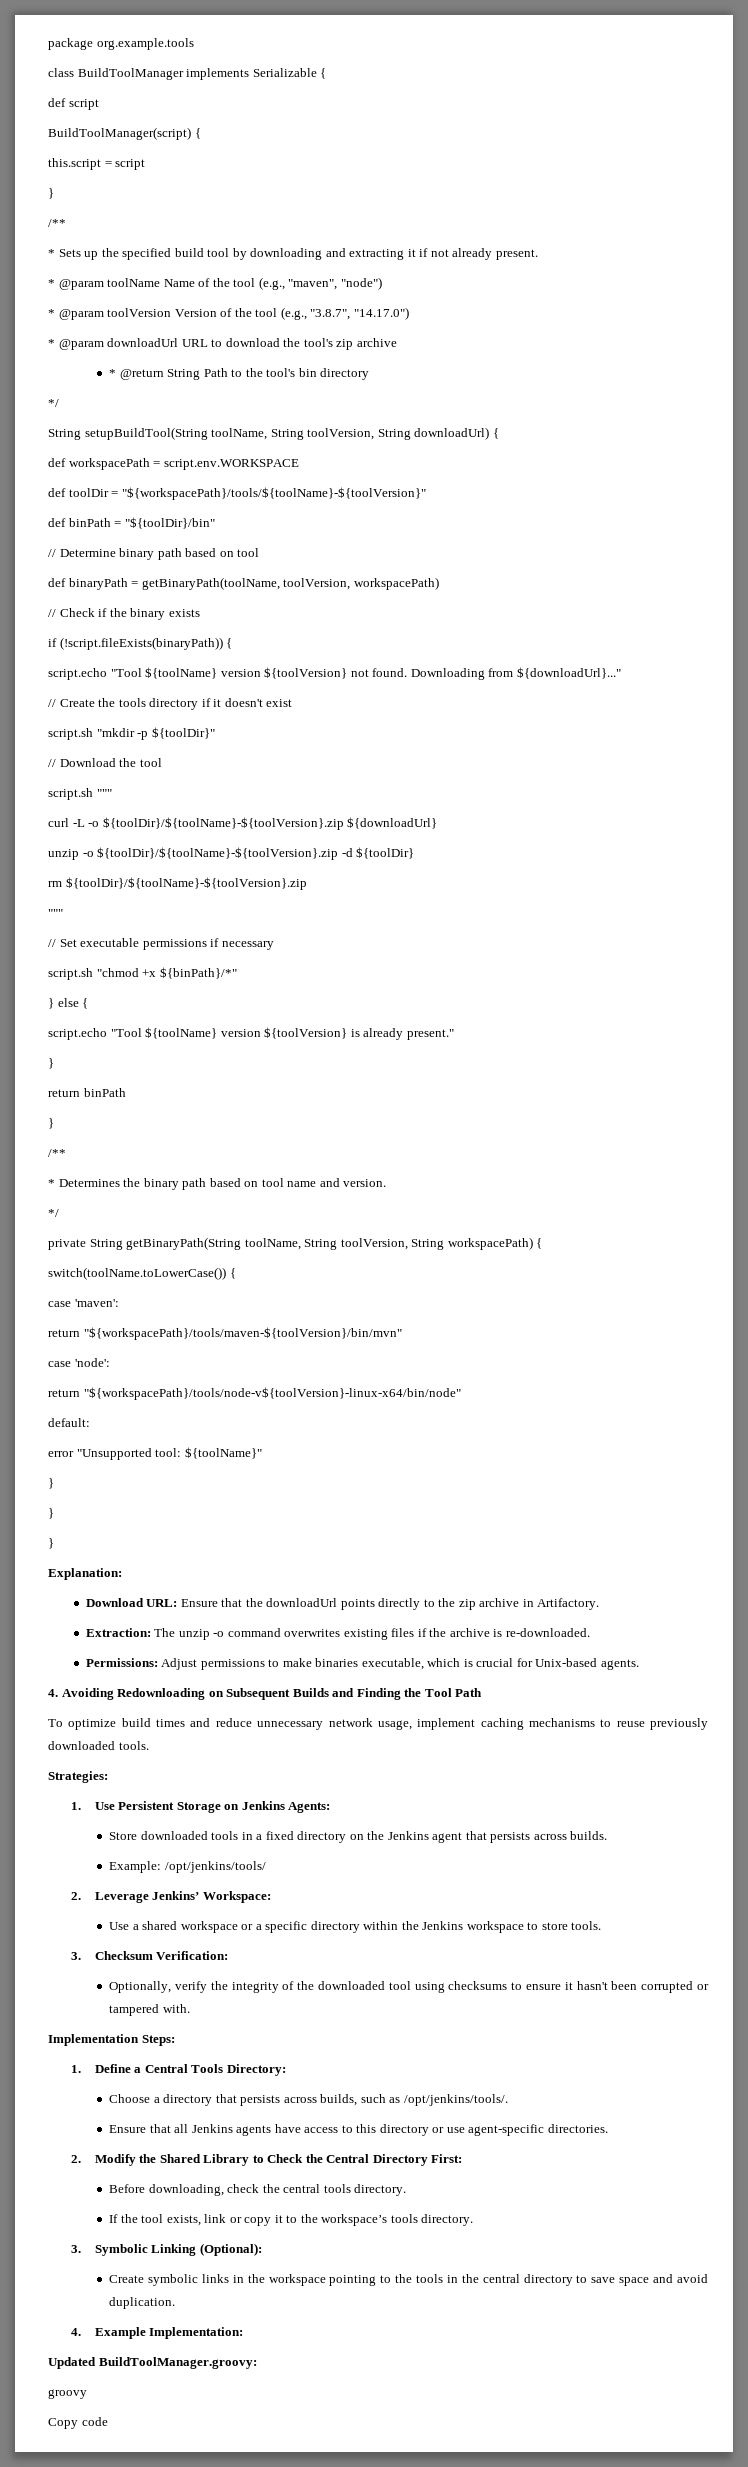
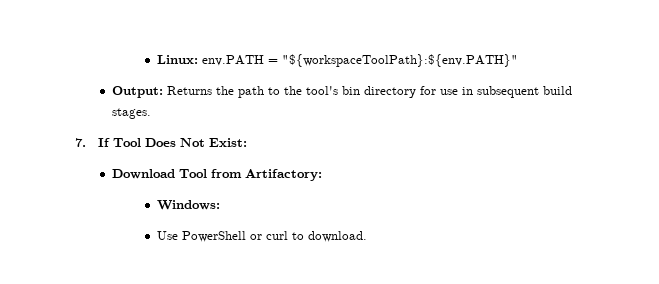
[48,38,194,50] [48,68,327,80] [48,98,99,110] [48,127,201,140] [48,158,146,170] [48,188,54,199] [48,219,66,227] [48,248,538,260] [48,277,382,290] [48,307,409,320] [48,338,397,350] [109,368,228,380] package org.example.tools // class BuildToolManager implements Serializable { // def script // BuildToolManager(script) { // this.script = script // } // /** // * Sets up the specified build tool by downloading and extracting it if not already present. // * @param toolName Name of the tool (e.g., "maven", "node") // * @param toolVersion Version of the tool (e.g., "3.8.7", "14.17.0") // * @param downloadUrl URL to download the tool's zip archive // * @return String Path -> [157,54,519,67] [112,86,265,98] Linux: env.PATH = "${workspaceToolPath}:${env.PATH}" // Output: Returns the path
[48,399,59,407] [48,427,499,440] [48,458,299,470] [48,487,426,500] [48,517,215,529] [48,548,260,560] [48,577,439,590] [48,608,200,620] [48,637,233,650] [48,667,621,680] [48,698,293,710] [48,727,215,740] [48,758,162,767] [48,788,112,800] [48,817,438,830] [48,847,415,860] [48,877,307,890] [48,909,63,917] [48,938,274,950] [48,967,237,980] [48,998,89,1009] [48,1027,454,1040] [48,1058,54,1069] [48,1088,126,1097] [48,1118,54,1129] [48,1149,66,1157] [48,1178,387,1190] [48,1209,59,1217] [48,1237,543,1250] [48,1267,236,1280] [48,1299,119,1307] [48,1327,402,1340] [48,1358,110,1367] [48,1387,461,1400] [48,1418,90,1427] [48,1447,262,1460] [48,1478,54,1489] [48,1508,54,1519] [48,1538,54,1549] [48,1568,122,1580] [85,1598,600,1610] [85,1628,590,1640] [85,1658,639,1670] [48,1688,483,1700] [48,1718,708,1730] [48,1741,149,1750] [48,1771,108,1783] [71,1801,331,1813] [109,1831,608,1843] [109,1861,266,1873] [71,1891,271,1903] [109,1921,602,1933] [71,1951,229,1960] [109,1981,710,1993] [109,2004,190,2016] [48,2034,175,2046] [71,2064,286,2076] [109,2094,508,2106] [109,2124,608,2136] [71,2154,463,2166] [109,2184,407,2196] [109,2214,474,2226] [71,2243,262,2256] [109,2274,708,2286] [109,2297,176,2309] [71,2327,244,2339] [48,2357,257,2369] [48,2389,87,2399] [48,2417,108,2429] // */ // String setupBuildTool(String toolName, String toolVersion, String downloadUrl) { // def workspacePath = script.env.WORKSPACE // def toolDir = "${workspacePath}/tools/${toolName}-${toolVersion}" // def binPath = "${toolDir}/bin" // // Determine binary path based on tool // def binaryPath = getBinaryPath(toolName, toolVersion, workspacePath) // // Check if the binary exists // if (!script.fileExists(binaryPath)) { // script.echo "Tool ${toolName} version ${toolVersion} not found. Downloading from ${downloadUrl}..." // // Create the tools directory if it doesn't exist // script.sh "mkdir -p ${toolDir}" // // Download the tool // script.sh """ // curl -L -o ${toolDir}/${toolName}-${toolVersion}.zip ${downloadUrl} // unzip -o ${toolDir}/${toolName}-${toolVersion}.zip -d ${toolDir} // rm ${toolDir}/${toolName}-${toolVersion}.zip // """ // // Set executable permissions if necessary // script.sh "chmod +x ${binPath}/*" // } else { // script.echo "Tool ${toolName} version ${toolVersion} is already present." // } // return binPath // } // /** // * Determines the binary path based on tool name and version. // */ // private String getBinaryPath(String toolName, String toolVersion, String workspacePath) { // switch(toolName.toLowerCase()) { // case 'maven': // return "${workspacePath}/tools/maven-${toolVersion}/bin/mvn" // case 'node': // return "${workspacePath}/tools/node-v${toolVersion}-linux-x64/bin/node" // default: // error "Unsupported tool: ${toolName}" // } // } // } // Explanation: // Download URL: Ensure that the downloadUrl points directly to the zip archive in Artifactory. // Extraction: The unzip -o command overwrites existing files if the archive is re-downloaded. // Permissions: Adjust permissions to make binaries executable, which is crucial for Unix-based agents. // 4. Avoiding Redownloading on Subsequent Builds and Finding the Tool Path // To optimize build times and reduce unnecessary network usage, implement caching mechanisms to reuse previously downloaded tools. // Strategies: // 1. Use Persistent Storage on Jenkins Agents: // Store downloaded tools in a fixed directory on the Jenkins agent that persists across builds. // Example: /opt/jenkins/tools/ // 2. Leverage Jenkins’ Workspace: // Use a shared workspace or a specific directory within the Jenkins workspace to store tools. // 3. Checksum Verification: // Optionally, verify the integrity of the downloaded tool using checksums to ensure it hasn't been corrupted or tampered with. // Implementation Steps: // 1. Define a Central Tools Directory: // Choose a directory that persists across builds, such as /opt/jenkins/tools/. // Ensure that all Jenkins agents have access to this directory or use agent-specific directories. // 2. Modify the Shared Library to Check the Central Directory First: // Before downloading, check the central tools directory. // If the tool exists, link or copy it to the workspace’s tools directory. // 3. Symbolic Linking (Optional): // Create symbolic links in the workspace pointing to the tools in the central directory to save space and avoid duplication. // 4. Example Implementation: // Updated BuildToolManager.groovy: // groovy // Copy code -> [420,86,573,98] [112,108,152,119] [75,138,247,147] [112,169,323,181] [157,200,221,210] [157,231,368,242] for use in subsequent build stages. // 7. If Tool Does Not Exist: // Download Tool from Artifactory: // Windows: // Use PowerShell or curl to download.

